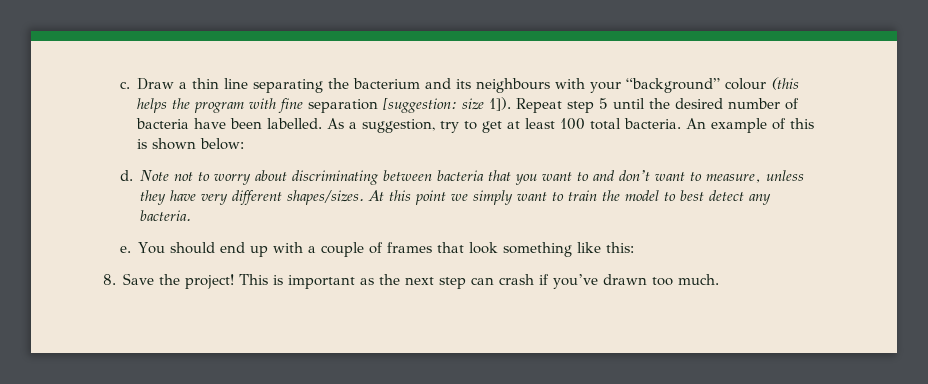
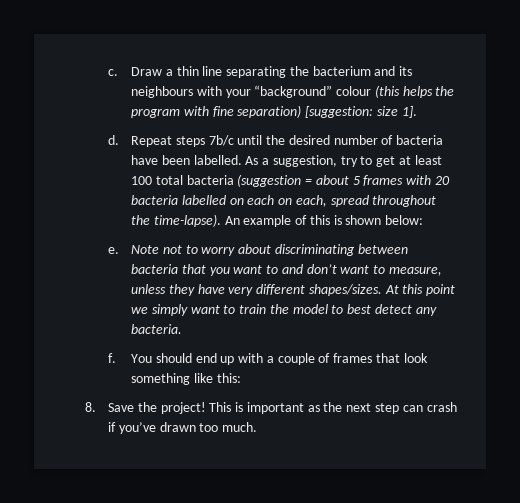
[308,99,379,113] separation -> [237,105,302,118] separation)
[489,97,609,113] 1]). Repeat step 5 -> [401,106,417,118] [107,135,234,147] 1]. // d. Repeat steps 7b/c
[624,118,682,129] bacteria. -> [186,174,450,187] [130,195,437,207] [130,214,221,227] bacteria (suggestion = about 5 frames with 20 bacteria labelled on each on each, spread throughout the time-lapse).
[119,170,133,181] d. -> [107,247,119,254] e.
[119,246,131,253] e. -> [107,353,116,363] f.

